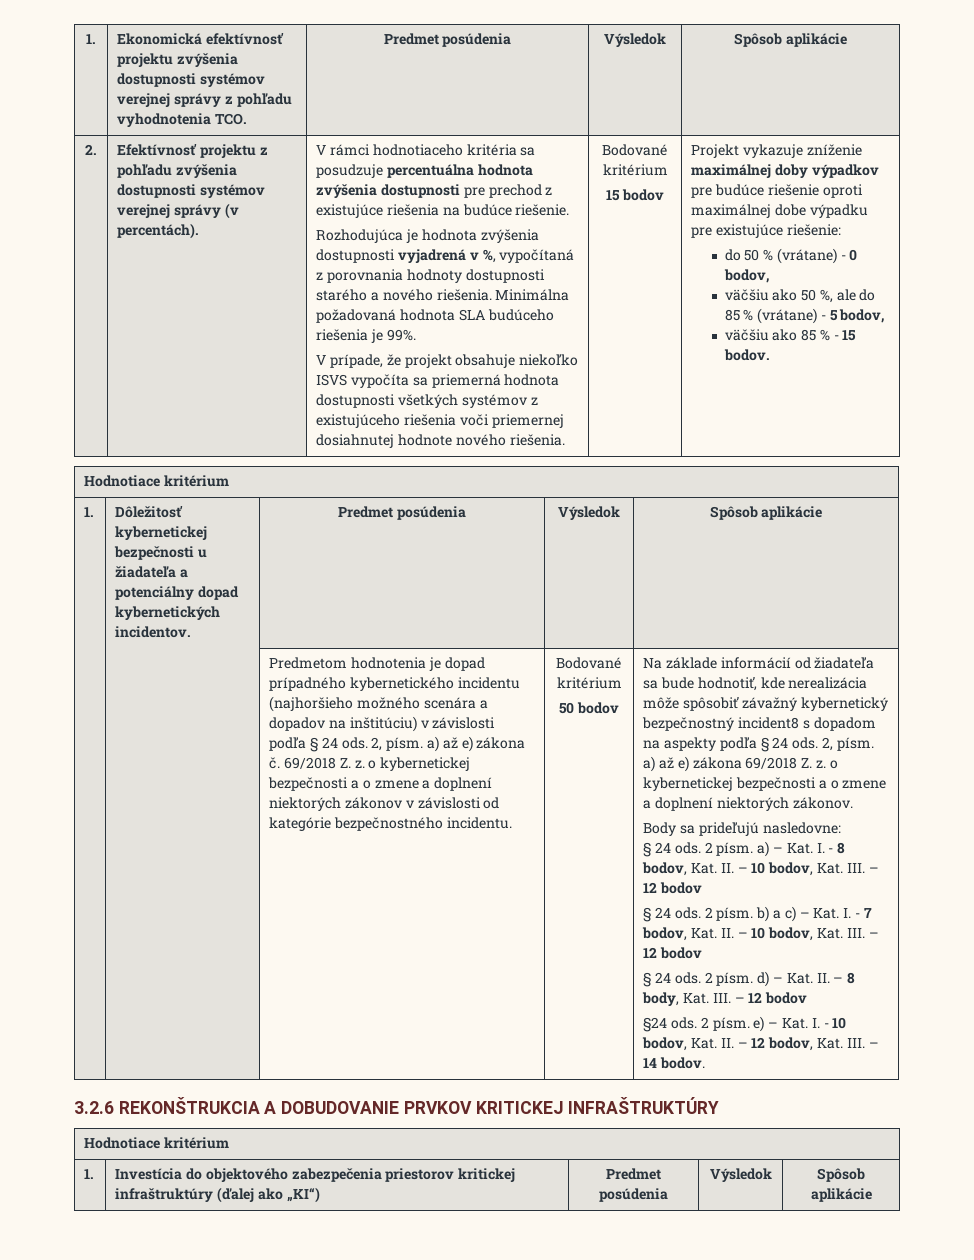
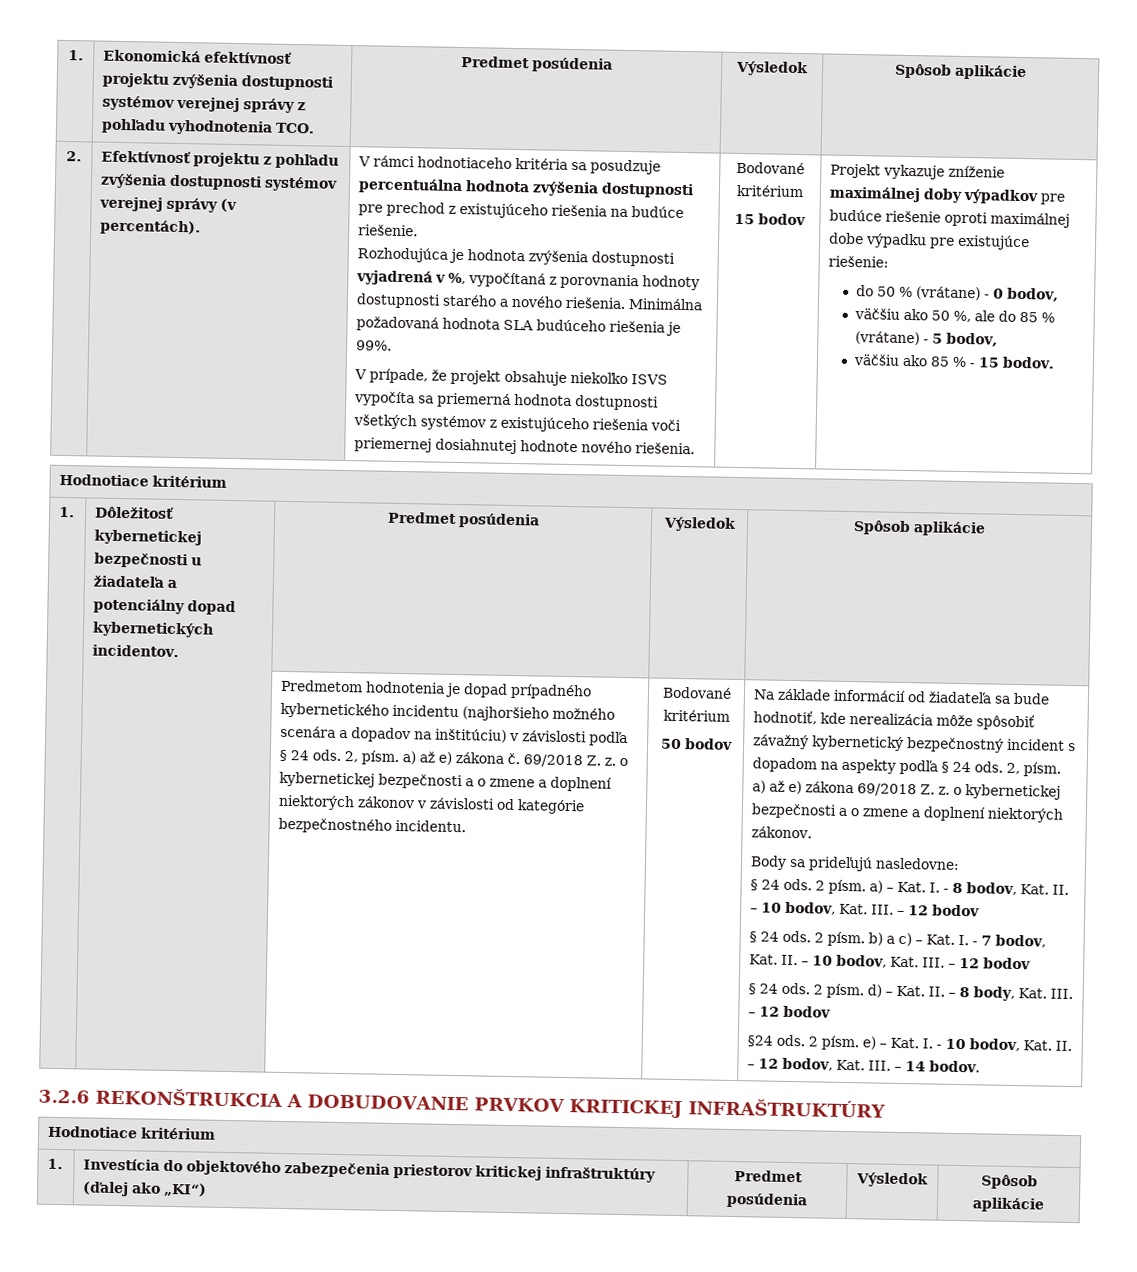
[316,204,384,218] existujúce -> [459,202,549,219] existujúceho
[738,717,800,729] incident8 -> [1007,738,1066,751] incident

